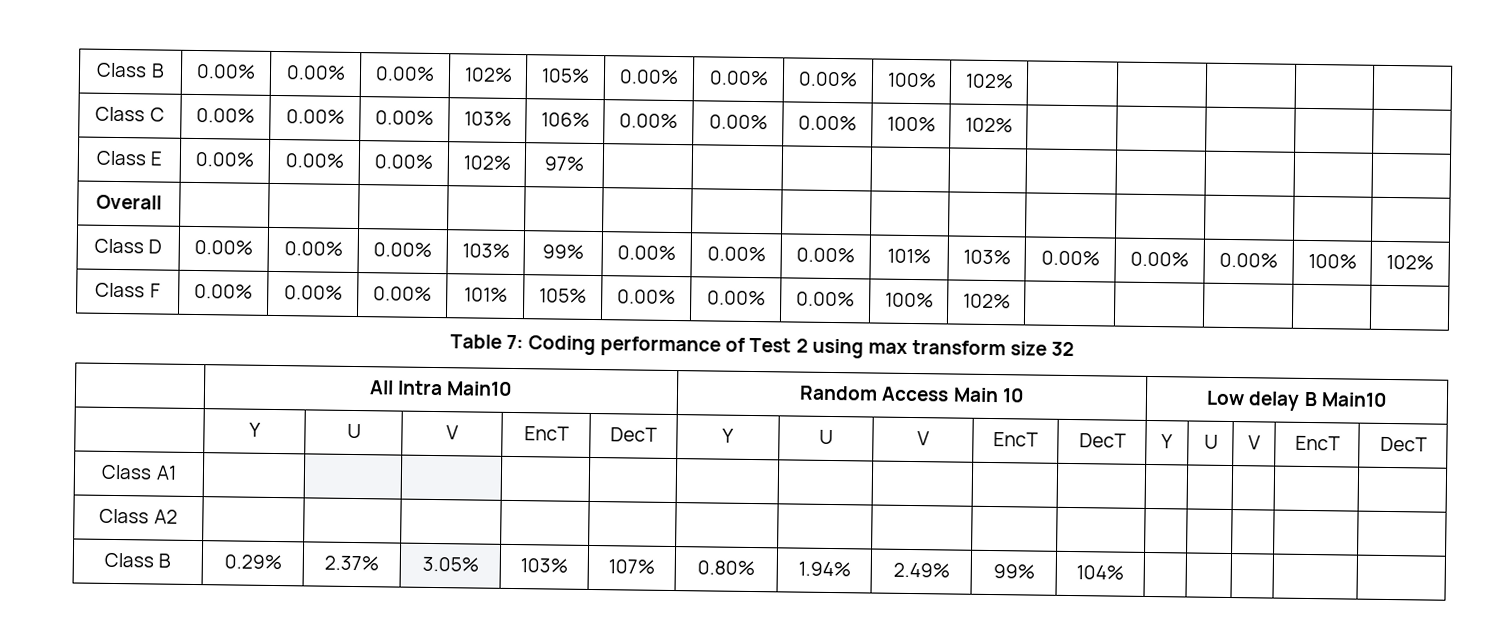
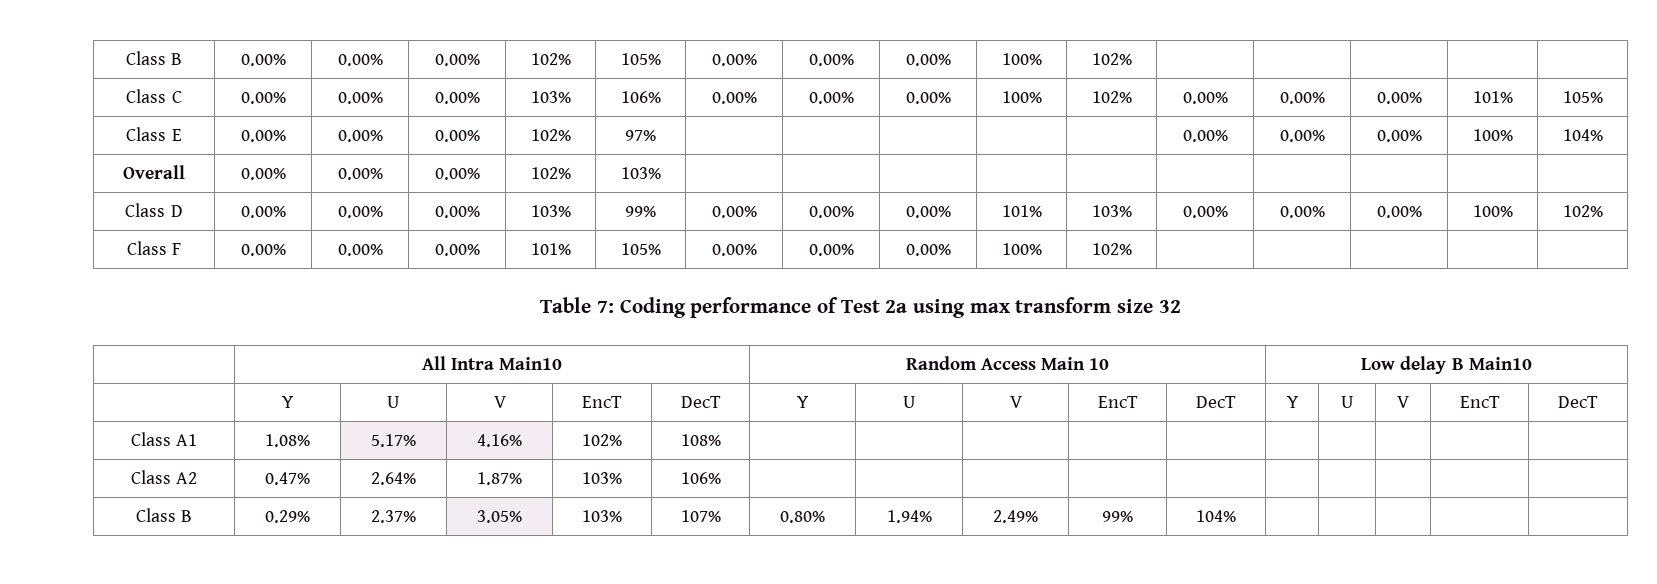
(1013, 125) | | | | -> [1182,92,1228,104] [1279,92,1325,104] [1376,92,1422,104] [1472,91,1513,103] [1562,91,1603,103] 0.00% | 0.00% | 0.00% | 101% | 105%
[96,194,162,210] | | | | // Overall | | | | | -> [1182,130,1228,142] [1279,130,1325,142] [1376,130,1422,142] [1472,129,1513,141] [1562,129,1603,141] [123,165,185,179] [240,168,286,180] [337,168,383,180] [434,168,480,180] [530,167,571,179] [620,167,661,179] 0.00% | 0.00% | 0.00% | 100% | 104% // Overall | 0.00% | 0.00% | 0.00% | 102% | 103%
[795,338,808,353] 2 -> [885,300,908,313] 2a
[99,508,178,524] | | | | | | | | | | | | | | // Class A2 | | | | | -> [265,434,310,447] [371,434,416,447] [477,434,522,447] [582,434,622,446] [680,434,721,446] [130,470,198,484] [265,472,310,485] [371,472,416,485] [477,472,522,485] [582,472,622,484] [680,472,721,484] 1.08% | 5.17% | 4.16% | 102% | 108% | | | | | | | | | | // Class A2 | 0.47% | 2.64% | 1.87% | 103% | 106%

